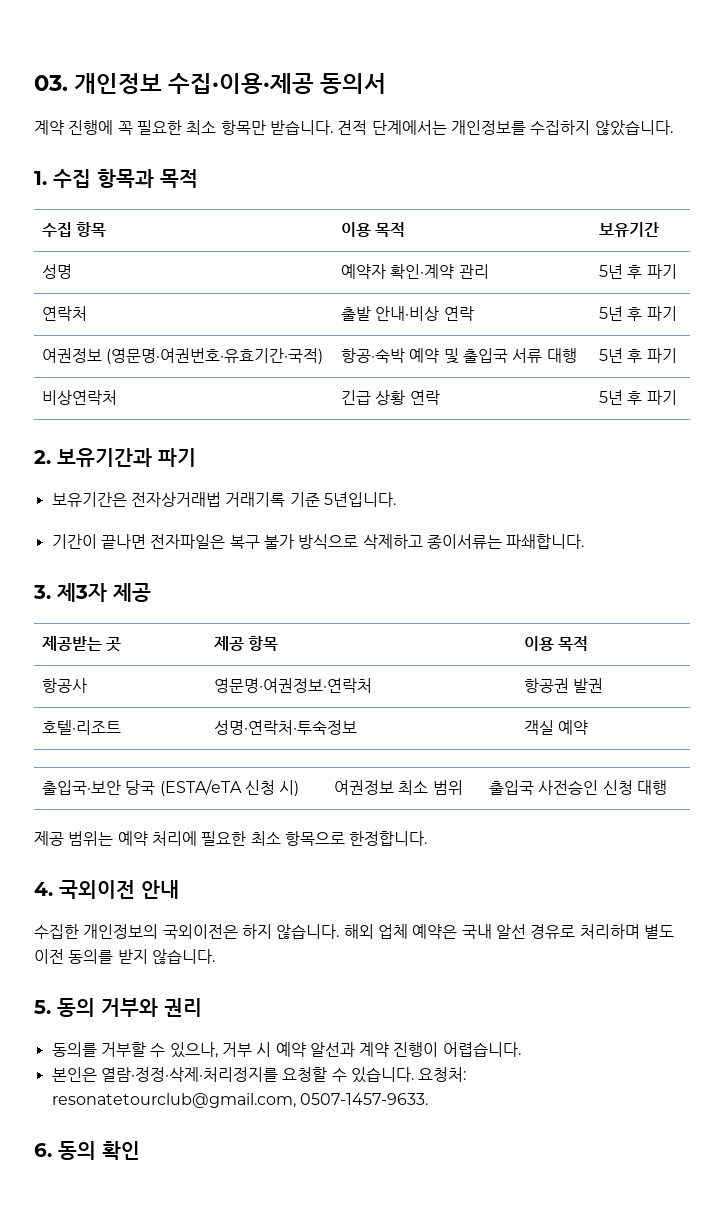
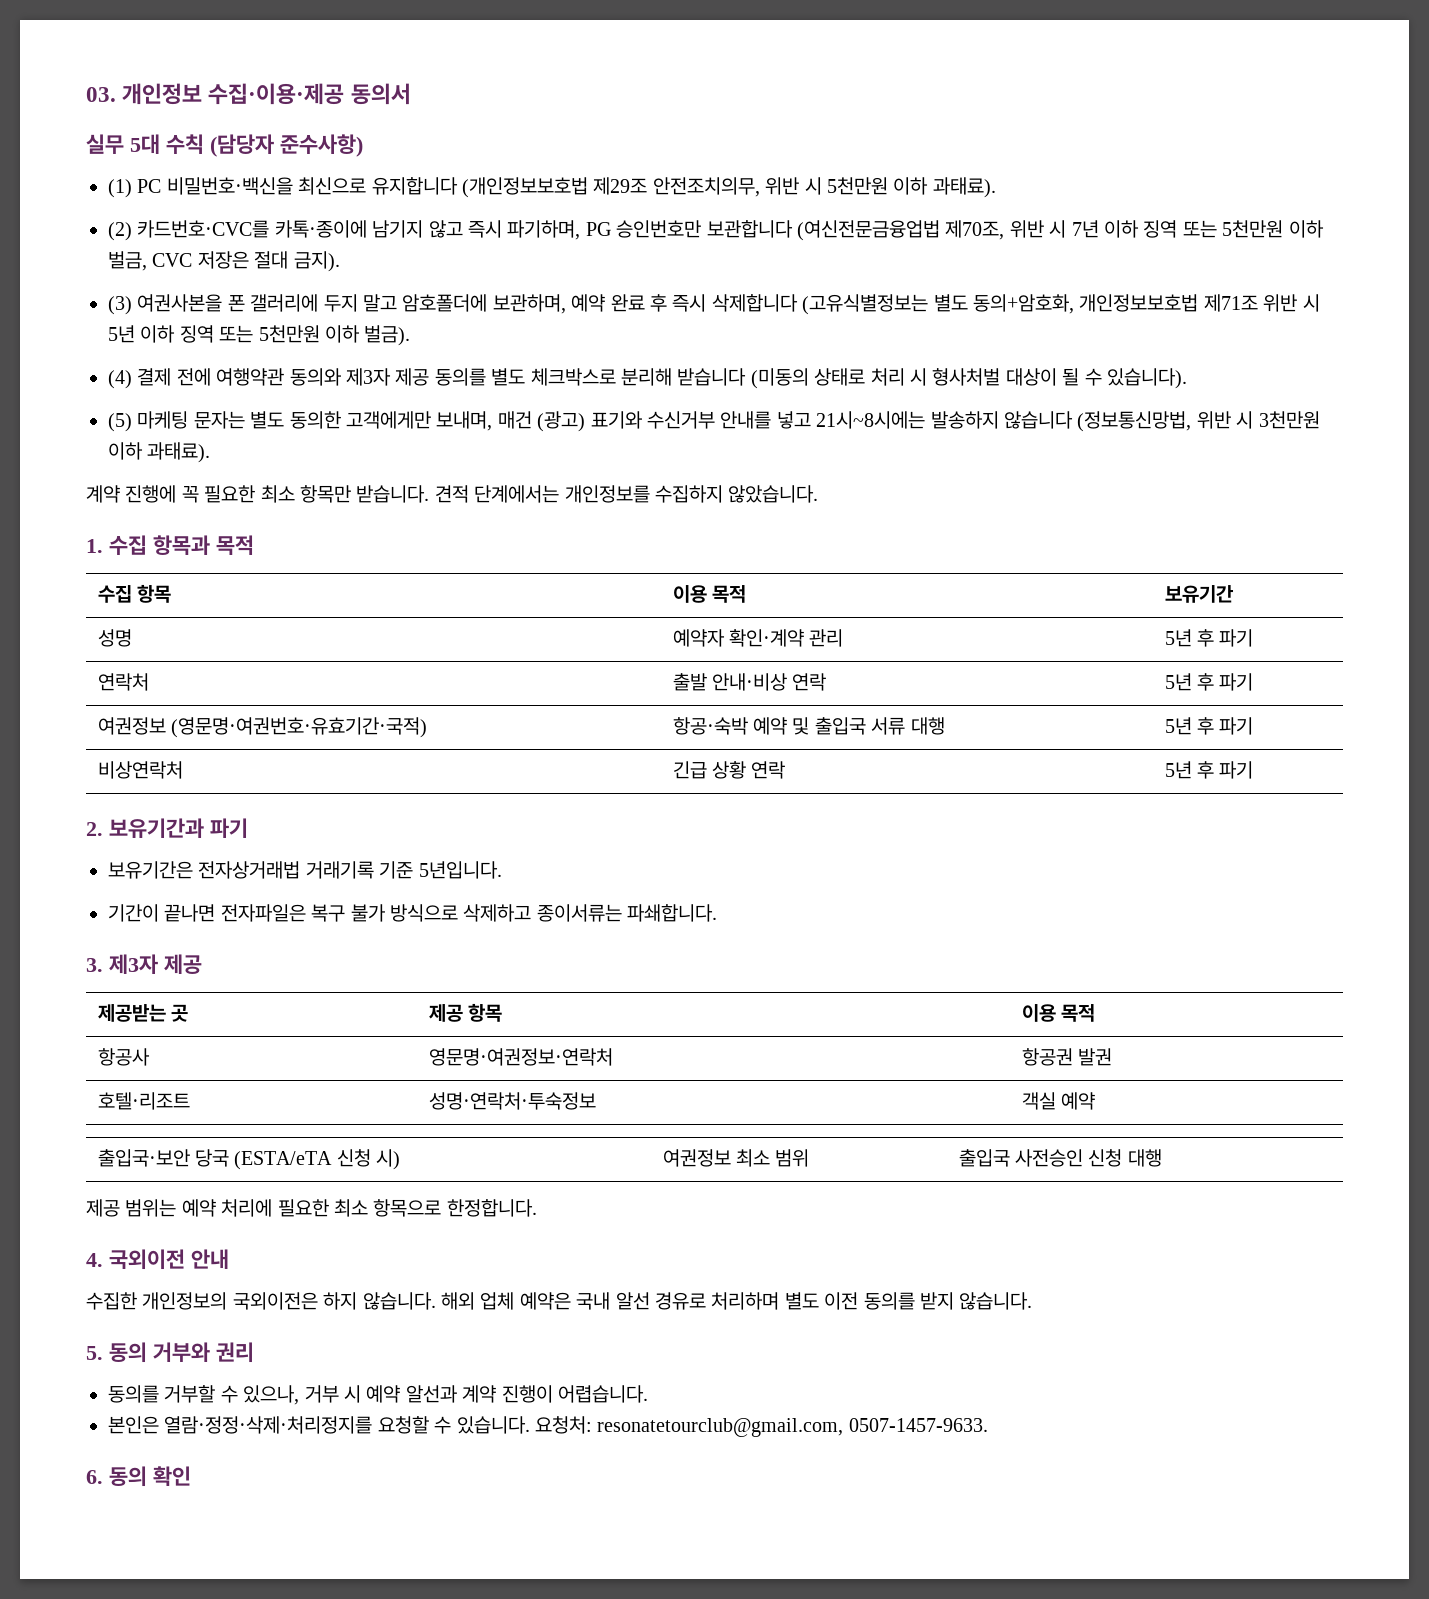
(387, 83) none -> [86,134,363,157] [108,177,996,198] [108,220,1324,241] [108,251,340,272] [108,294,1320,315] [108,325,411,346] [108,368,1187,389] [108,411,1320,432] [108,442,211,463] // 실무 5대 수칙 (담당자 준수사항) // (1) PC 비밀번호·백신을 최신으로 유지합니다 (개인정보보호법 제29조 안전조치의무, 위반 시 5천만원 이하 과태료). // (2) 카드번호·CVC를 카톡·종이에 남기지 않고 즉시 파기하며, PG 승인번호만 보관합니다 (여신전문금융업법 제70조, 위반 시 7년 이하 징역 또는 5천만원 이하 벌금, CVC 저장은 절대 금지). // (3) 여권사본을 폰 갤러리에 두지 말고 암호폴더에 보관하며, 예약 완료 후 즉시 삭제합니다 (고유식별정보는 별도 동의+암호화, 개인정보보호법 제71조 위반 시 5년 이하 징역 또는 5천만원 이하 벌금). // (4) 결제 전에 여행약관 동의와 제3자 제공 동의를 별도 체크박스로 분리해 받습니다 (미동의 상태로 처리 시 형사처벌 대상이 될 수 있습니다). // (5) 마케팅 문자는 별도 동의한 고객에게만 보내며, 매건 (광고) 표기와 수신거부 안내를 넣고 21시~8시에는 발송하지 않습니다 (정보통신망법, 위반 시 3천만원 이하 과태료).

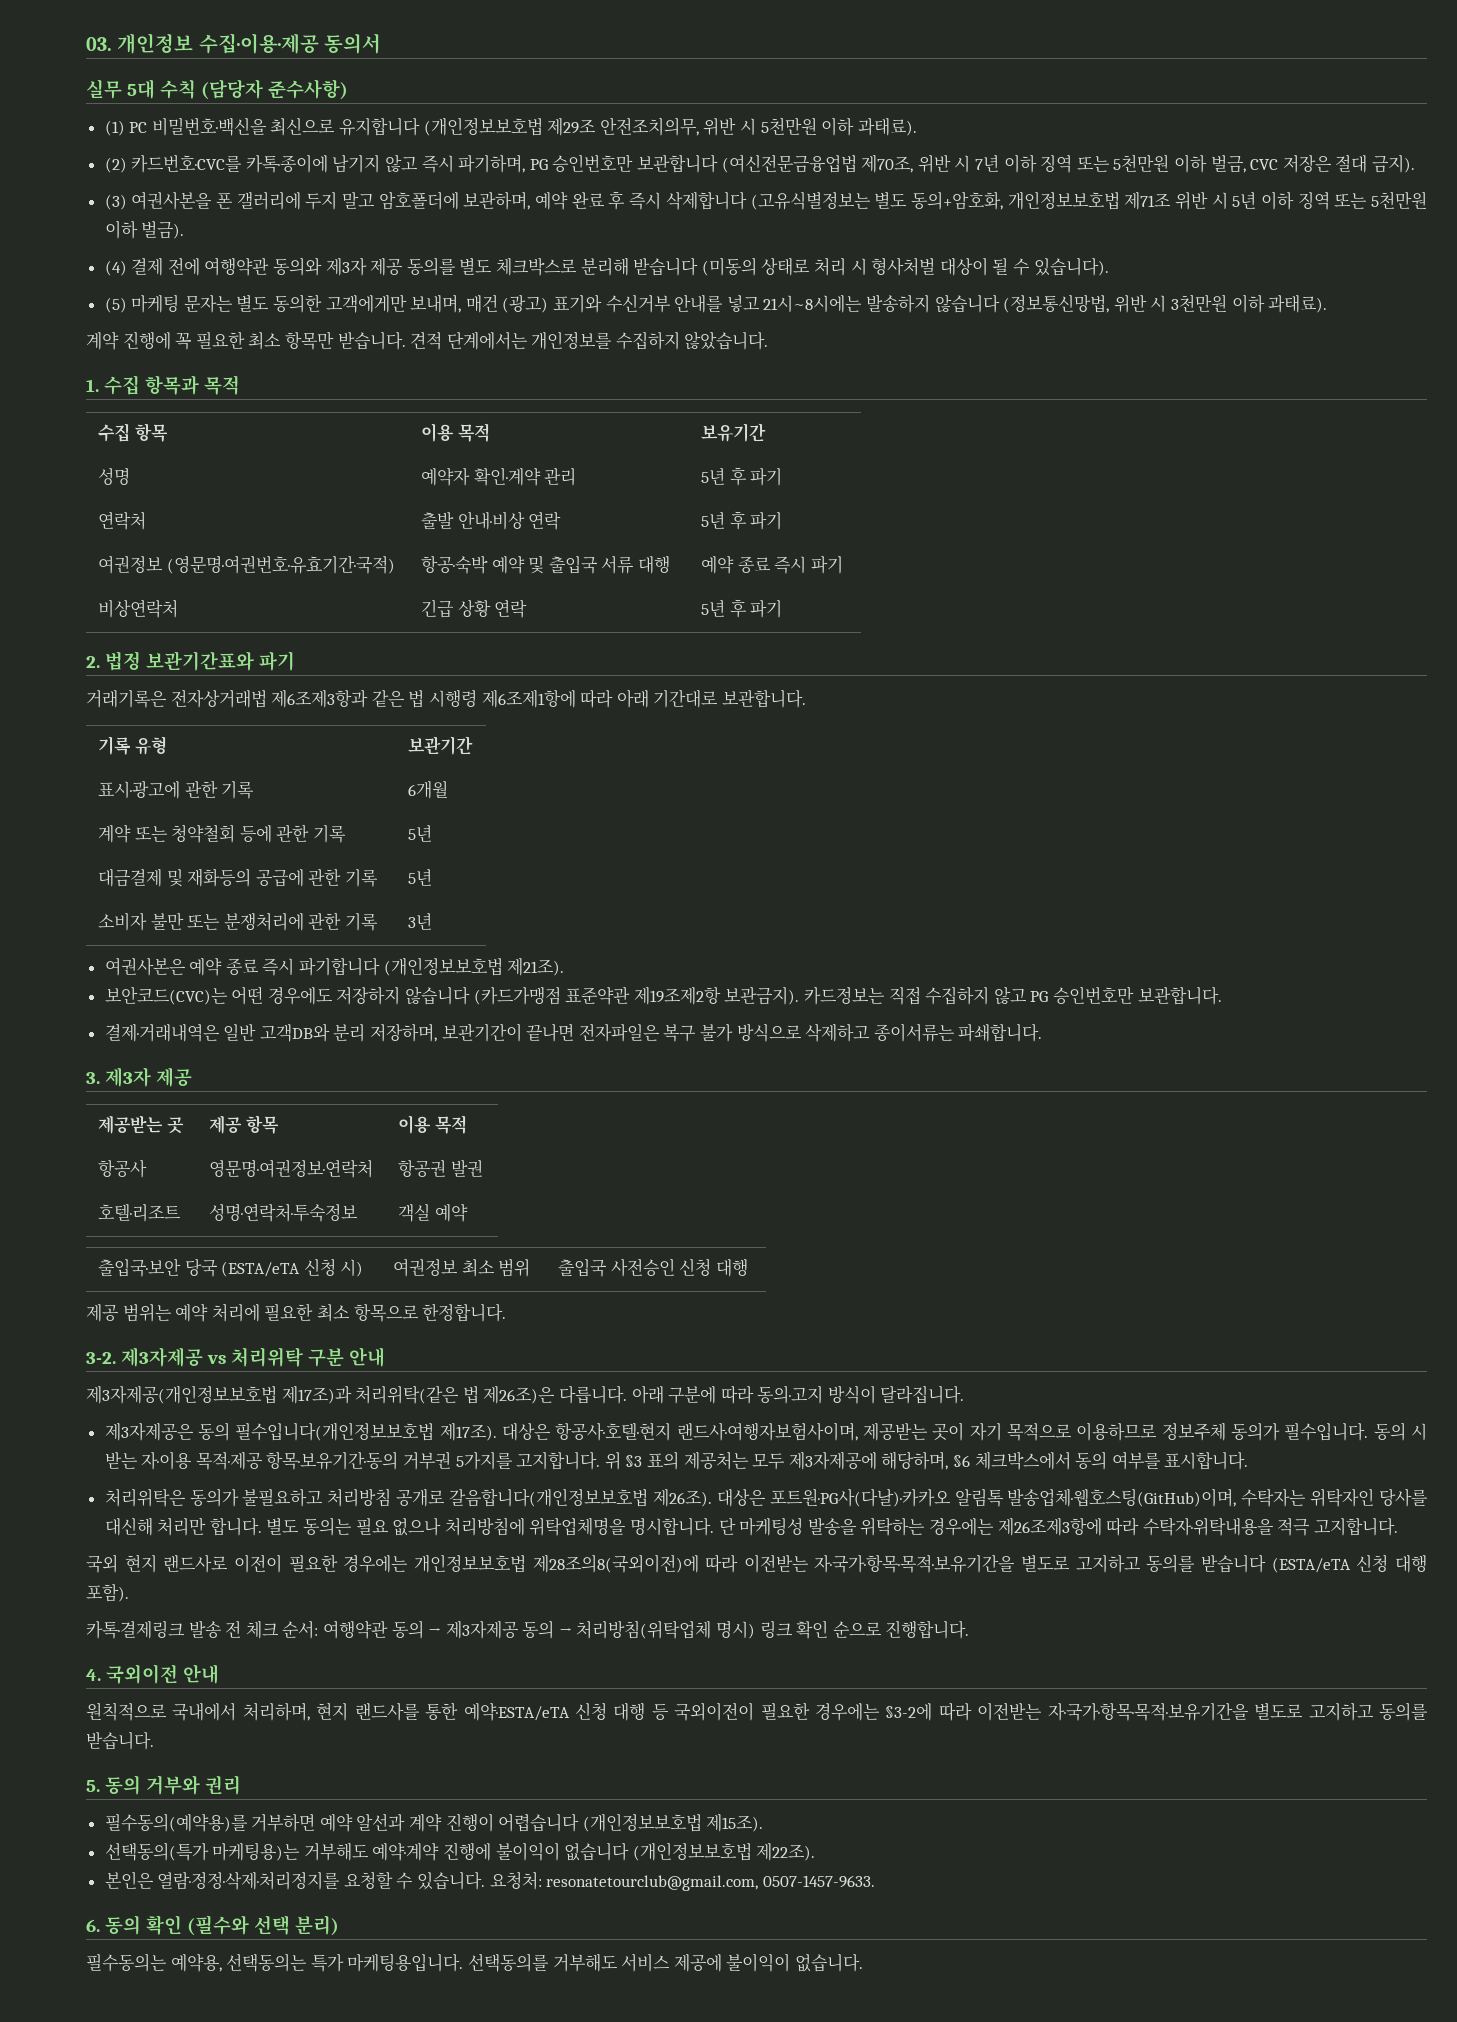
[1164,717,1214,735] 5년 후 -> [701,556,807,574] 예약 종료 즉시
[109,818,248,838] [108,861,502,879] [108,904,159,922] 보유기간과 파기 // 보유기간은 전자상거래법 거래기록 기준 5년입니다. // 기간이 -> [104,651,295,671] [86,689,806,708] [98,736,167,755] [408,736,474,755] [98,780,255,799] [408,780,449,799] [98,824,346,843] [408,825,433,842] [98,868,378,887] [408,869,433,886] [98,912,378,931] [408,913,433,930] [104,957,565,976] [104,986,1222,1005] [104,1023,522,1042] 법정 보관기간표와 파기 // 거래기록은 전자상거래법 제6조제3항과 같은 법 시행령 제6조제1항에 따라 아래 기간대로 보관합니다. // 기록 유형 | 보관기간 // 표시·광고에 관한 기록 | 6개월 // 계약 또는 청약철회 등에 관한 기록 | 5년 // 대금결제 및 재화등의 공급에 관한 기록 | 5년 // 소비자 불만 또는 분쟁처리에 관한 기록 | 3년 // 여권사본은 예약 종료 즉시 파기합니다 (개인정보보호법 제21조). // 보안코드(CVC)는 어떤 경우에도 저장하지 않습니다 (카드가맹점 표준약관 제19조제2항 보관금지). 카드정보는 직접 수집하지 않고 PG 승인번호만 보관합니다. // 결제·거래내역은 일반 고객DB와 분리 저장하며, 보관기간이
[86,1249,229,1270] [86,1292,1033,1310] [86,1342,254,1363] [108,1385,648,1405] 4. 국외이전 안내 // 수집한 개인정보의 국외이전은 하지 않습니다. 해외 업체 예약은 국내 알선 경유로 처리하며 별도 이전 동의를 받지 않습니다. // 5. 동의 거부와 권리 // 동의를 거부할 수 있으나, 거부 시 예약 알선과 계약 진행이 어렵습니다. -> [86,1347,385,1367] [86,1385,965,1404] [104,1422,1427,1441] [104,1451,1249,1470] [104,1488,1428,1507] [104,1517,1398,1536] [86,1554,1428,1573] [86,1583,129,1602] [86,1620,970,1639] [86,1664,219,1684] [86,1702,1429,1721] [86,1732,154,1750] [86,1775,241,1795] [104,1813,764,1832] [104,1842,816,1861] 3-2. 제3자제공 vs 처리위탁 구분 안내 // 제3자제공(개인정보보호법 제17조)과 처리위탁(같은 법 제26조)은 다릅니다. 아래 구분에 따라 동의·고지 방식이 달라집니다. // 제3자제공은 동의 필수입니다(개인정보보호법 제17조). 대상은 항공사·호텔·현지 랜드사·여행자보험사이며, 제공받는 곳이 자기 목적으로 이용하므로 정보주체 동의가 필수입니다. 동의 시 받는 자·이용 목적·제공 항목·보유기간·동의 거부권 5가지를 고지합니다. 위 §3 표의 제공처는 모두 제3자제공에 해당하며, §6 체크박스에서 동의 여부를 표시합니다. // 처리위탁은 동의가 불필요하고 처리방침 공개로 갈음합니다(개인정보보호법 제26조). 대상은 포트원·PG사(다날)·카카오 알림톡 발송업체·웹호스팅(GitHub)이며, 수탁자는 위탁자인 당사를 대신해 처리만 합니다. 별도 동의는 필요 없으나 처리방침에 위탁업체명을 명시합니다. 단 마케팅성 발송을 위탁하는 경우에는 제26조제3항에 따라 수탁자·위탁내용을 적극 고지합니다. // 국외 현지 랜드사로 이전이 필요한 경우에는 개인정보보호법 제28조의8(국외이전)에 따라 이전받는 자·국가·항목·목적·보유기간을 별도로 고지하고 동의를 받습니다 (ESTA/eTA 신청 대행 포함). // 카톡·결제링크 발송 전 체크 순서: 여행약관 동의 → 제3자제공 동의 → 처리방침(위탁업체 명시) 링크 확인 순으로 진행합니다. // 4. 국외이전 안내 // 원칙적으로 국내에서 처리하며, 현지 랜드사를 통한 예약·ESTA/eTA 신청 대행 등 국외이전이 필요한 경우에는 §3-2에 따라 이전받는 자·국가·항목·목적·보유기간을 별도로 고지하고 동의를 받습니다. // 5. 동의 거부와 권리 // 필수동의(예약용)를 거부하면 예약 알선과 계약 진행이 어렵습니다 (개인정보보호법 제15조). // 선택동의(특가 마케팅용)는 거부해도 예약·계약 진행에 불이익이 없습니다 (개인정보보호법 제22조).
(191, 1476) none -> [186,1915,339,1936] [86,1953,863,1972] (필수와 선택 분리) // 필수동의는 예약용, 선택동의는 특가 마케팅용입니다. 선택동의를 거부해도 서비스 제공에 불이익이 없습니다.

